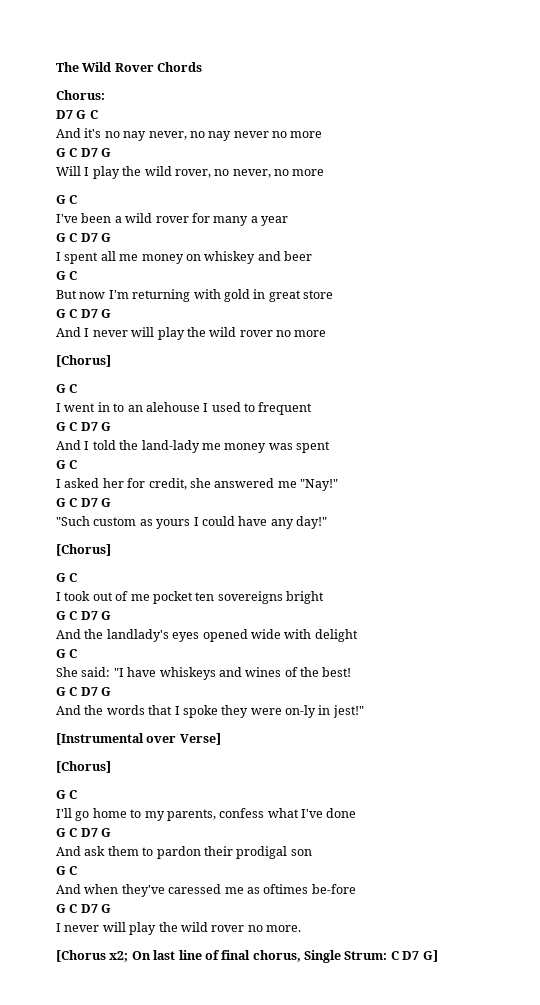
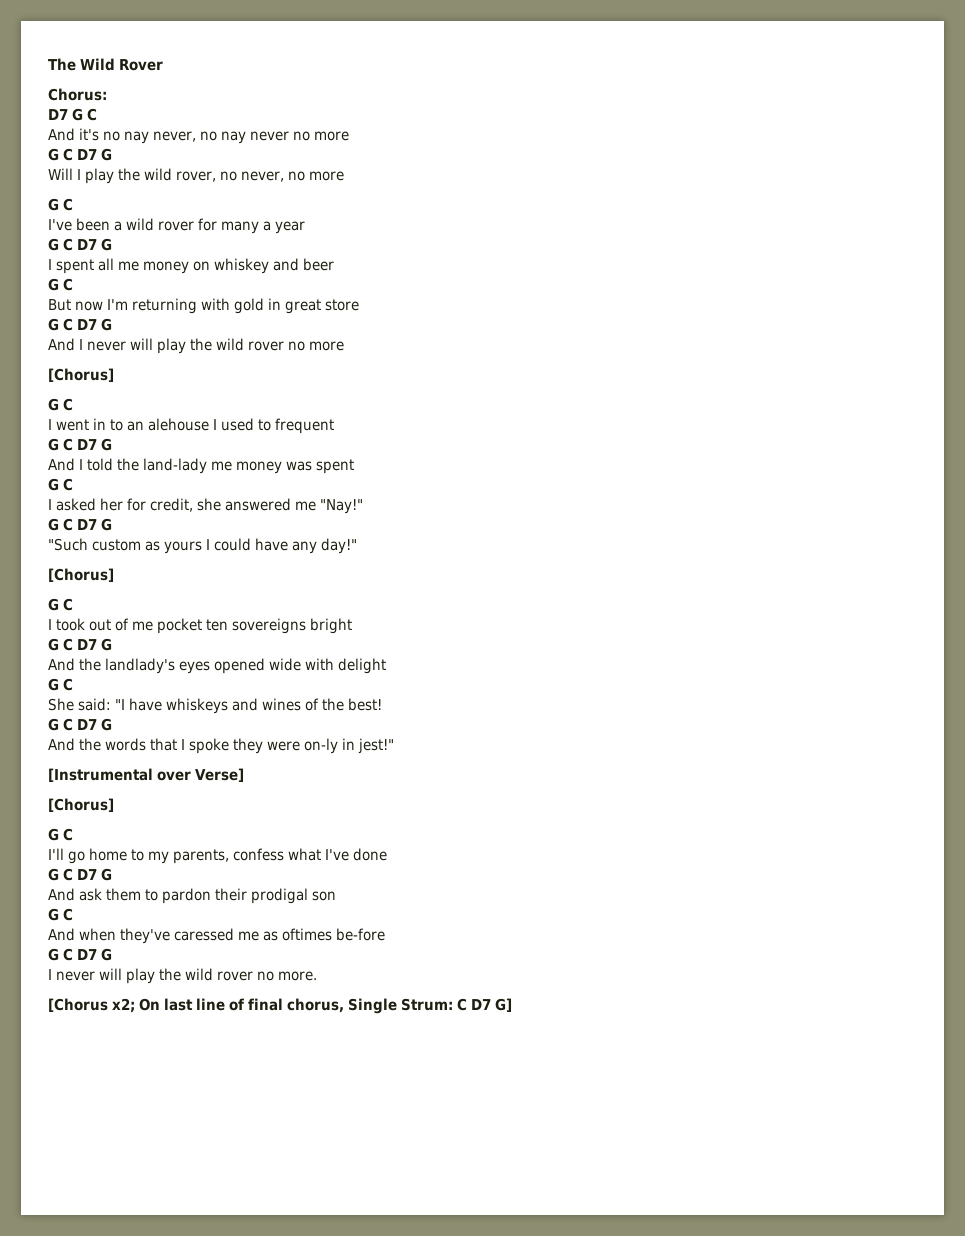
[157,62,203,72] Chords -> (163, 65) none

